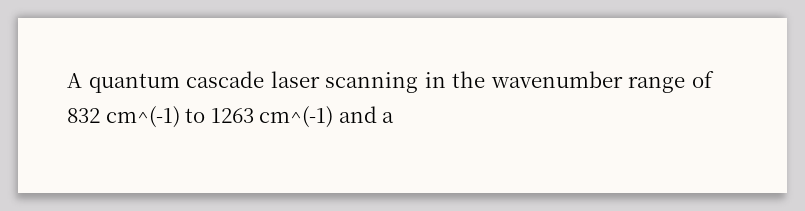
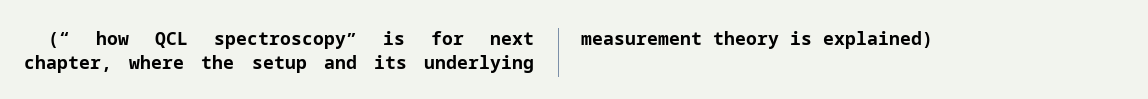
[67,71,714,93] [67,106,395,128] A quantum cascade laser scanning in the wavenumber range of 832 cm^(-1) to 1263 cm^(-1) and a -> [48,31,534,49] [24,55,534,73] [581,31,933,49] (“ how QCL spectroscopy” is for next chapter, where the setup and its underlying measurement theory is explained)

